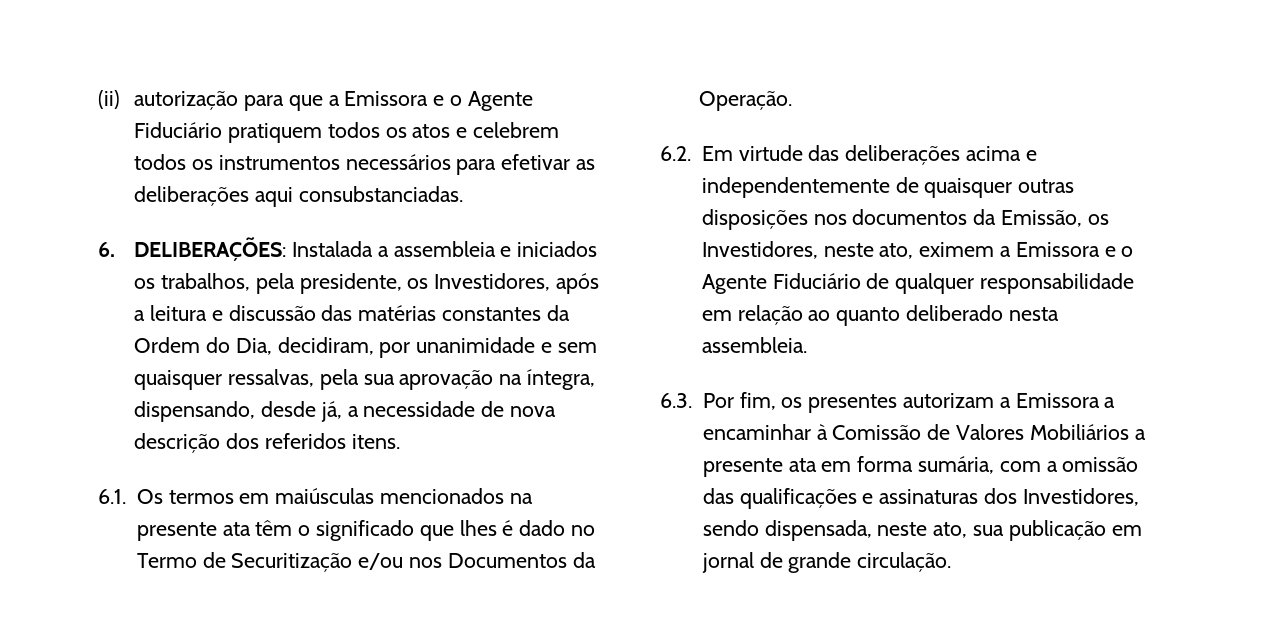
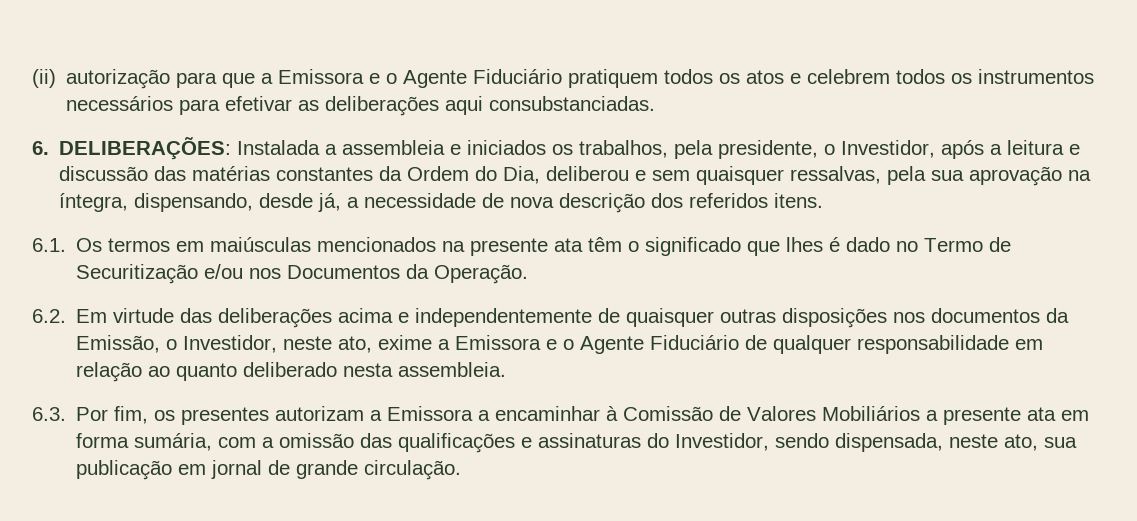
[407,273,551,291] os Investidores, -> [824,140,936,158] o Investidor,
[277,337,536,358] decidiram, por unanimidade -> [546,166,630,181] deliberou
[1087,214,1109,225] [701,241,995,259] os Investidores, neste ato, eximem -> [166,335,433,353] o Investidor, neste ato, exime
[983,488,1139,506] dos Investidores, -> [647,433,770,451] do Investidor,

